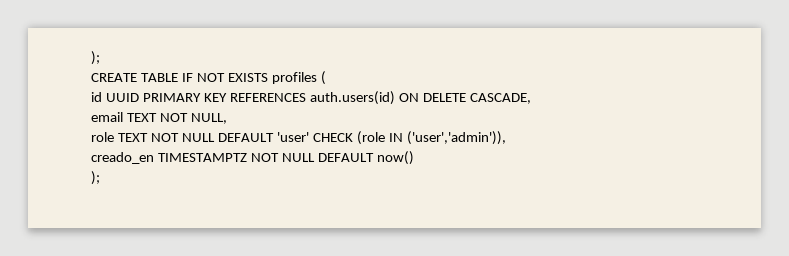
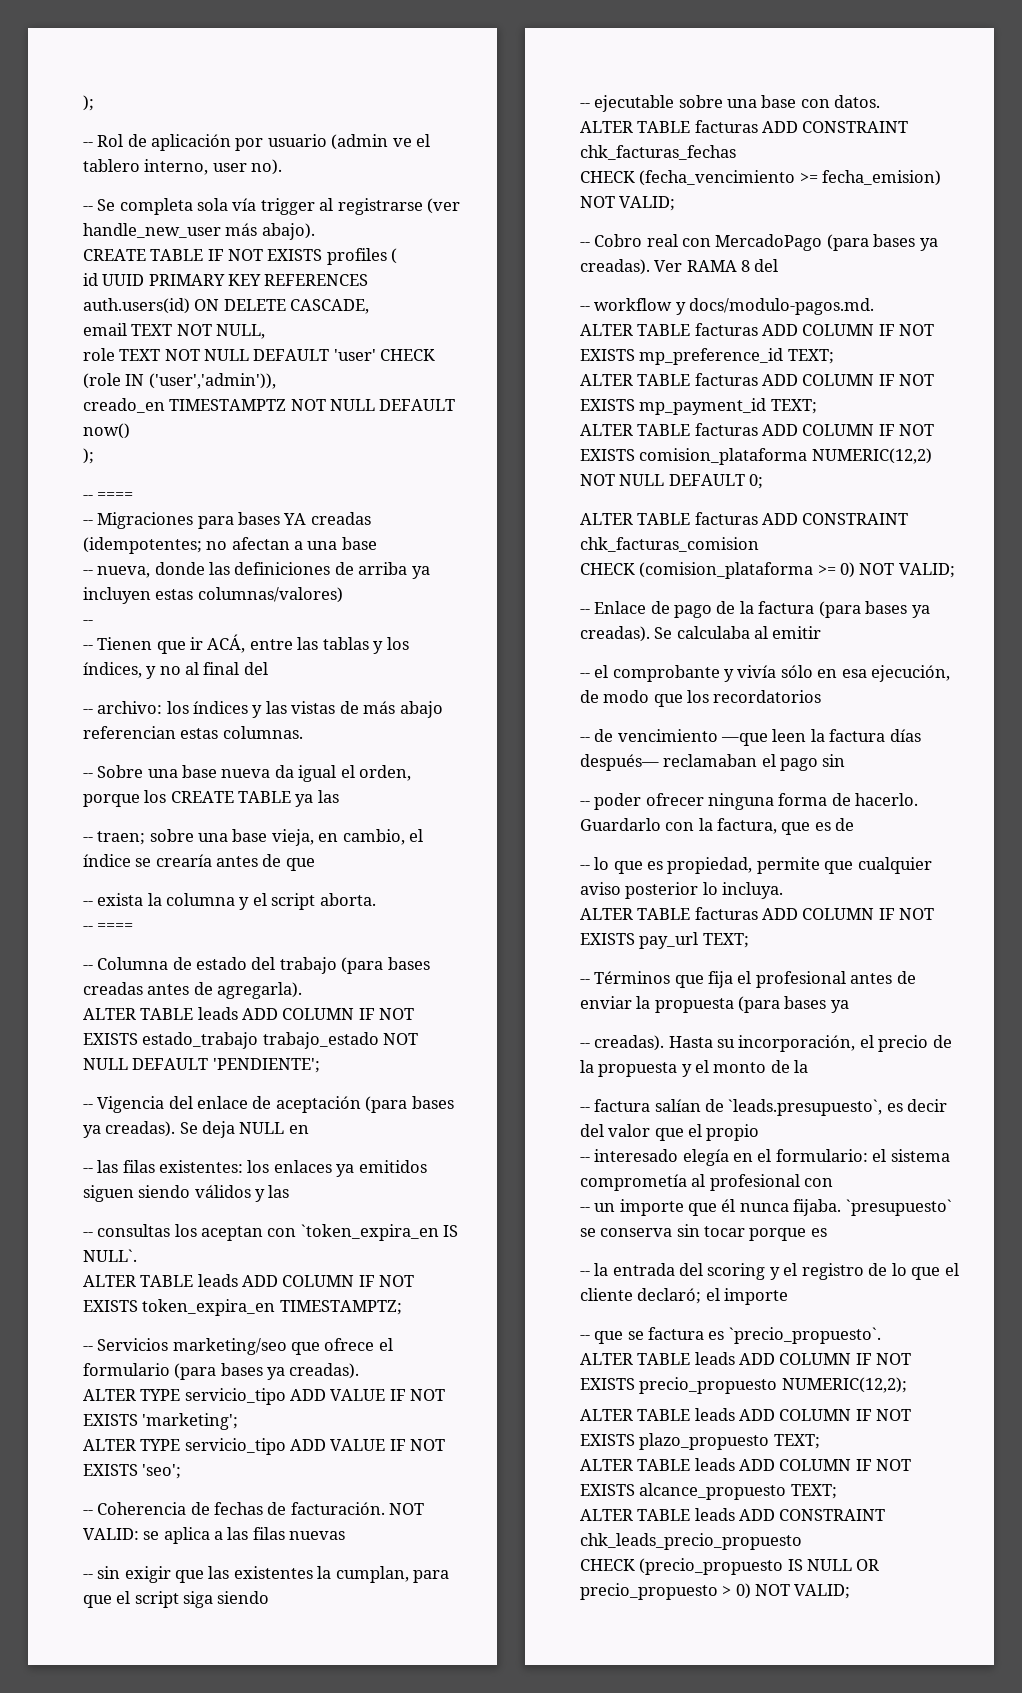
[91,51,101,65] ); -> [82,95,94,111] [82,134,431,151] [82,159,283,175] [82,198,461,215] [82,223,315,240] ); // -- Rol de aplicación por usuario (admin ve el tablero interno, user no). // -- Se completa sola vía trigger al registrarse (ver handle_new_user más abajo).
(101, 178) none -> [82,492,134,500] [82,512,371,529] [82,537,377,554] [82,562,430,579] [82,587,343,604] [82,620,93,625] [82,634,409,654] [82,662,268,679] [82,701,443,718] [82,726,303,739] [82,765,412,782] [82,790,339,807] [82,829,424,846] [82,854,315,871] [82,893,376,910] [82,923,134,931] [82,957,430,974] [82,982,303,999] [82,1007,415,1020] [82,1032,419,1049] [82,1058,320,1073] [82,1096,454,1113] [82,1121,309,1138] [82,1160,427,1177] [82,1185,290,1202] [82,1224,459,1241] [82,1249,137,1262] [82,1274,415,1287] [82,1299,402,1316] [82,1338,393,1355] [82,1363,360,1380] [82,1388,446,1405] [82,1413,239,1430] [82,1438,446,1455] [82,1464,182,1479] [82,1502,425,1515] [82,1527,346,1544] [82,1566,450,1583] [82,1591,270,1608] [579,95,881,112] [579,120,909,133] [579,145,736,160] [579,170,942,186] [579,196,676,211] [579,234,938,251] [579,259,779,275] [579,298,875,315] [579,323,935,336] [579,348,834,365] [579,373,935,386] [579,398,817,415] [579,423,935,436] [579,448,932,465] [579,474,764,489] [579,512,909,525] [579,537,759,552] [579,562,955,579] [579,601,930,618] [579,626,822,642] [579,665,951,682] [579,690,822,707] [579,729,921,746] [579,754,846,771] [579,793,919,810] [579,818,855,835] [579,857,932,874] [579,882,784,899] [579,907,935,920] [579,932,749,949] [579,971,916,988] [579,996,849,1013] [579,1035,952,1052] [579,1060,809,1077] [579,1099,948,1116] [579,1124,760,1141] [579,1149,950,1166] [579,1174,834,1191] [579,1199,952,1216] [579,1224,827,1241] [579,1263,959,1280] [579,1288,789,1305] [579,1327,881,1344] [579,1352,912,1365] [579,1377,907,1394] [579,1408,912,1421] [579,1433,820,1450] [579,1458,912,1471] [579,1483,837,1500] [579,1508,886,1521] [579,1533,802,1550] [579,1558,880,1575] [579,1583,851,1600] // -- ==== // -- Migraciones para bases YA creadas (idempotentes; no afectan a una base // -- nueva, donde las definiciones de arriba ya incluyen estas columnas/valores) // -- // -- Tienen que ir ACÁ, entre las tablas y los índices, y no al final del // -- archivo: los índices y las vistas de más abajo referencian estas columnas. // -- Sobre una base nueva da igual el orden, porque los CREATE TABLE ya las // -- traen; sobre una base vieja, en cambio, el índice se crearía antes de que // -- exista la columna y el script aborta. // -- ==== // -- Columna de estado del trabajo (para bases creadas antes de agregarla). // ALTER TABLE leads ADD COLUMN IF NOT EXISTS estado_trabajo trabajo_estado NOT NULL DEFAULT 'PENDIENTE'; // -- Vigencia del enlace de aceptación (para bases ya creadas). Se deja NULL en // -- las filas existentes: los enlaces ya emitidos siguen siendo válidos y las // -- consultas los aceptan con `token_expira_en IS NULL`. // ALTER TABLE leads ADD COLUMN IF NOT EXISTS token_expira_en TIMESTAMPTZ; // -- Servicios marketing/seo que ofrece el formulario (para bases ya creadas). // ALTER TYPE servicio_tipo ADD VALUE IF NOT EXISTS 'marketing'; // ALTER TYPE servicio_tipo ADD VALUE IF NOT EXISTS 'seo'; // -- Coherencia de fechas de facturación. NOT VALID: se aplica a las filas nuevas // -- sin exigir que las existentes la cumplan, para que el script siga siendo // -- ejecutable sobre una base con datos. // ALTER TABLE facturas ADD CONSTRAINT chk_facturas_fechas // CHECK (fecha_vencimiento >= fecha_emision) NOT VALID; // -- Cobro real con MercadoPago (para bases ya creadas). Ver RAMA 8 del // -- workflow y docs/modulo-pagos.md. // ALTER TABLE facturas ADD COLUMN IF NOT EXISTS mp_preference_id TEXT; // ALTER TABLE facturas ADD COLUMN IF NOT EXISTS mp_payment_id TEXT; // ALTER TABLE facturas ADD COLUMN IF NOT EXISTS comision_plataforma NUMERIC(12,2) NOT NULL DEFAULT 0; // ALTER TABLE facturas ADD CONSTRAINT chk_facturas_comision // CHECK (comision_plataforma >= 0) NOT VALID; // -- Enlace de pago de la factura (para bases ya creadas). Se calculaba al emitir // -- el comprobante y vivía sólo en esa ejecución, de modo que los recordatorios // -- de vencimiento —que leen la factura días después— reclamaban el pago sin // -- poder ofrecer ninguna forma de hacerlo. Guardarlo con la factura, que es de // -- lo que es propiedad, permite que cualquier aviso posterior lo incluya. // ALTER TABLE facturas ADD COLUMN IF NOT EXISTS pay_url TEXT; // -- Términos que fija el profesional antes de enviar la propuesta (para bases ya // -- creadas). Hasta su incorporación, el precio de la propuesta y el monto de la // -- factura salían de `leads.presupuesto`, es decir del valor que el propio // -- interesado elegía en el formulario: el sistema comprometía al profesional con // -- un importe que él nunca fijaba. `presupuesto` se conserva sin tocar porque es // -- la entrada del scoring y el registro de lo que el cliente declaró; el importe // -- que se factura es `precio_propuesto`. // ALTER TABLE leads ADD COLUMN IF NOT EXISTS precio_propuesto NUMERIC(12,2); // ALTER TABLE leads ADD COLUMN IF NOT EXISTS plazo_propuesto TEXT; // ALTER TABLE leads ADD COLUMN IF NOT EXISTS alcance_propuesto TEXT; // ALTER TABLE leads ADD CONSTRAINT chk_leads_precio_propuesto // CHECK (precio_propuesto IS NULL OR precio_propuesto > 0) NOT VALID;

